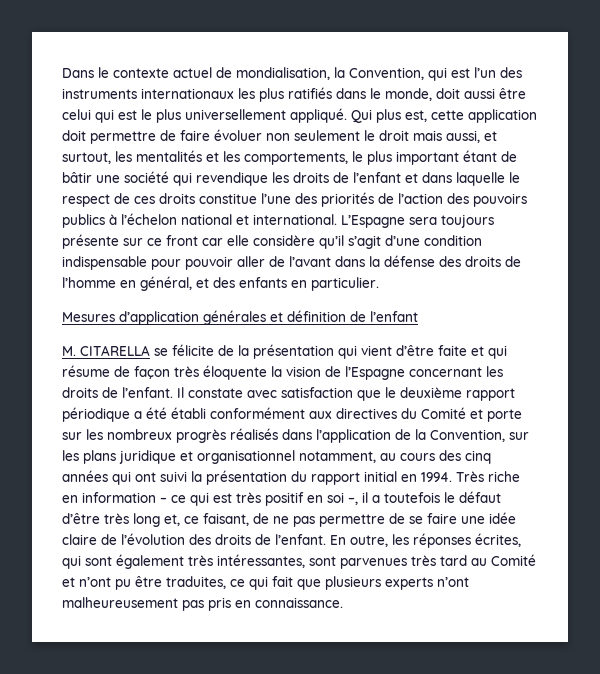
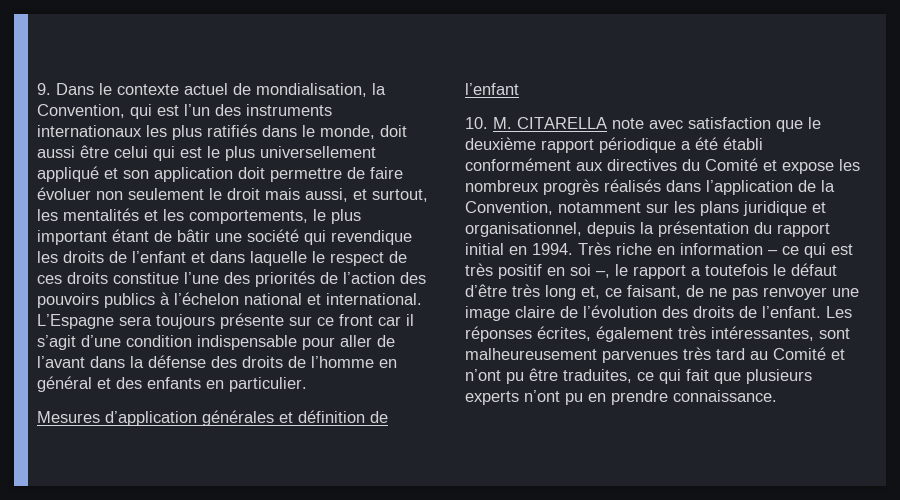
(62, 73) none -> [37,83,51,95] 9.
[290,108,464,123] appliqué. Qui plus est, cette -> [37,166,149,182] appliqué et son
[227,235,344,249] elle considère qu’il -> [406,314,414,326] il
[185,256,233,270] pouvoir -> (335, 343) none
[140,276,192,291] général, -> [37,376,92,392] général
(418, 316) none -> [465,117,488,129] 10.
[154,344,507,359] [62,365,503,380] [62,387,243,398] se félicite de la présentation qui vient d’être faite et qui résume de façon très éloquente la vision de l’Espagne concernant les droits de l’enfant. Il constate -> [612,118,644,129] note
[487,409,522,422] [62,432,82,440] porte sur -> [782,162,834,174] expose
(505, 435) none -> [558,202,641,213] notamment
[197,450,491,464] [62,470,187,485] organisationnel notamment, au cours des cinq années qui ont suivi -> [465,222,635,237] organisationnel, depuis
[362,492,368,503] il -> [615,264,686,279] le rapport
[319,512,516,527] permettre de se faire une idée -> [763,287,859,300] [465,306,510,321] renvoyer une image
[330,533,521,548] [62,555,112,569] En outre, les réponses écrites, qui sont -> [826,306,852,318] [465,326,591,342] Les réponses écrites,
(336, 561) none -> [465,348,597,360] malheureusement
[62,597,251,611] malheureusement pas pris en -> [565,390,668,405] pu en prendre

